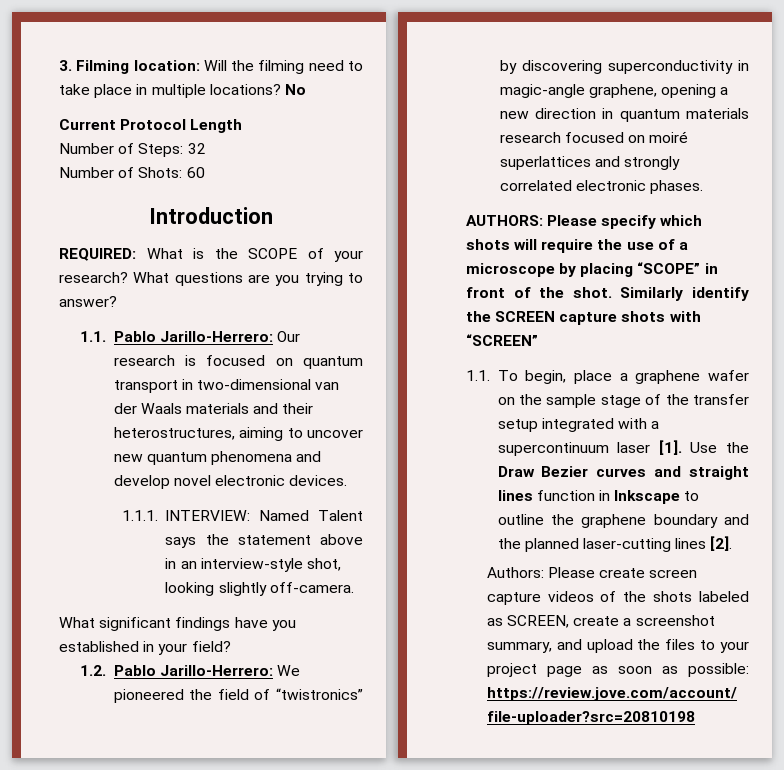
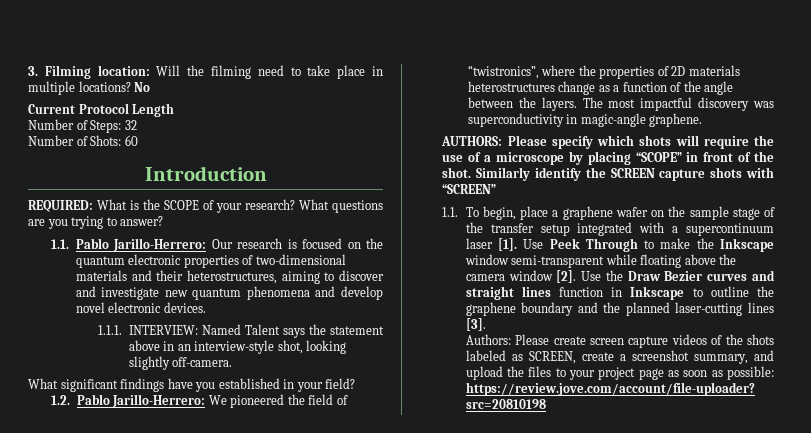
[303,356,363,369] [113,379,340,393] [113,403,182,414] quantum transport in two-dimensional van der Waals -> [366,238,383,249] [75,254,346,268] the quantum electronic properties of two-dimensional
[307,429,363,438] uncover -> [339,270,384,281] [75,286,160,300] discover and investigate
[276,688,363,700] [499,60,749,74] [499,84,729,98] [499,108,749,122] [499,131,689,143] [499,156,681,170] [499,180,704,194] “twistronics” by discovering superconductivity in magic-angle graphene, opening a new direction in quantum materials research focused on moiré superlattices and strongly correlated electronic phases. -> [467,65,740,79] [467,81,734,95] [467,97,774,111] [467,113,703,127] “twistronics”, where the properties of 2D materials heterostructures change as a function of the angle between the layers. The most impactful discovery was superconductivity in magic-angle graphene.
(718, 447) none -> [549,238,774,252] [464,254,737,268] [465,270,602,283] Peek Through to make the Inkscape window semi-transparent while floating above the camera window [2]. Use
[710,536,733,551] [2]. -> [465,318,486,331] [3].

